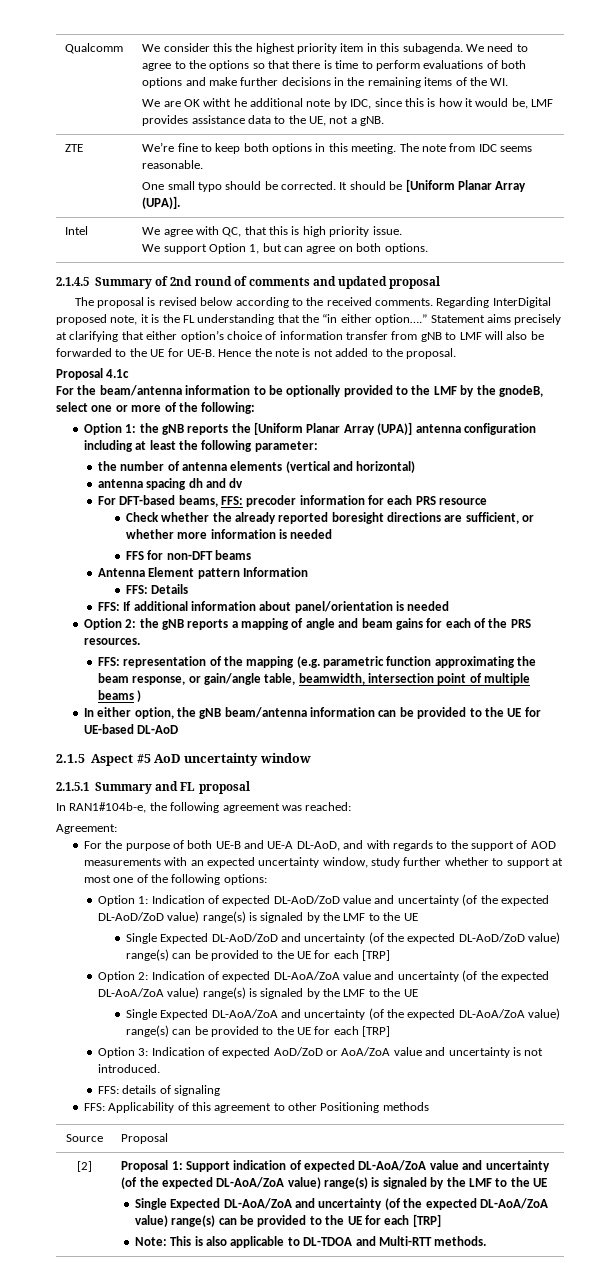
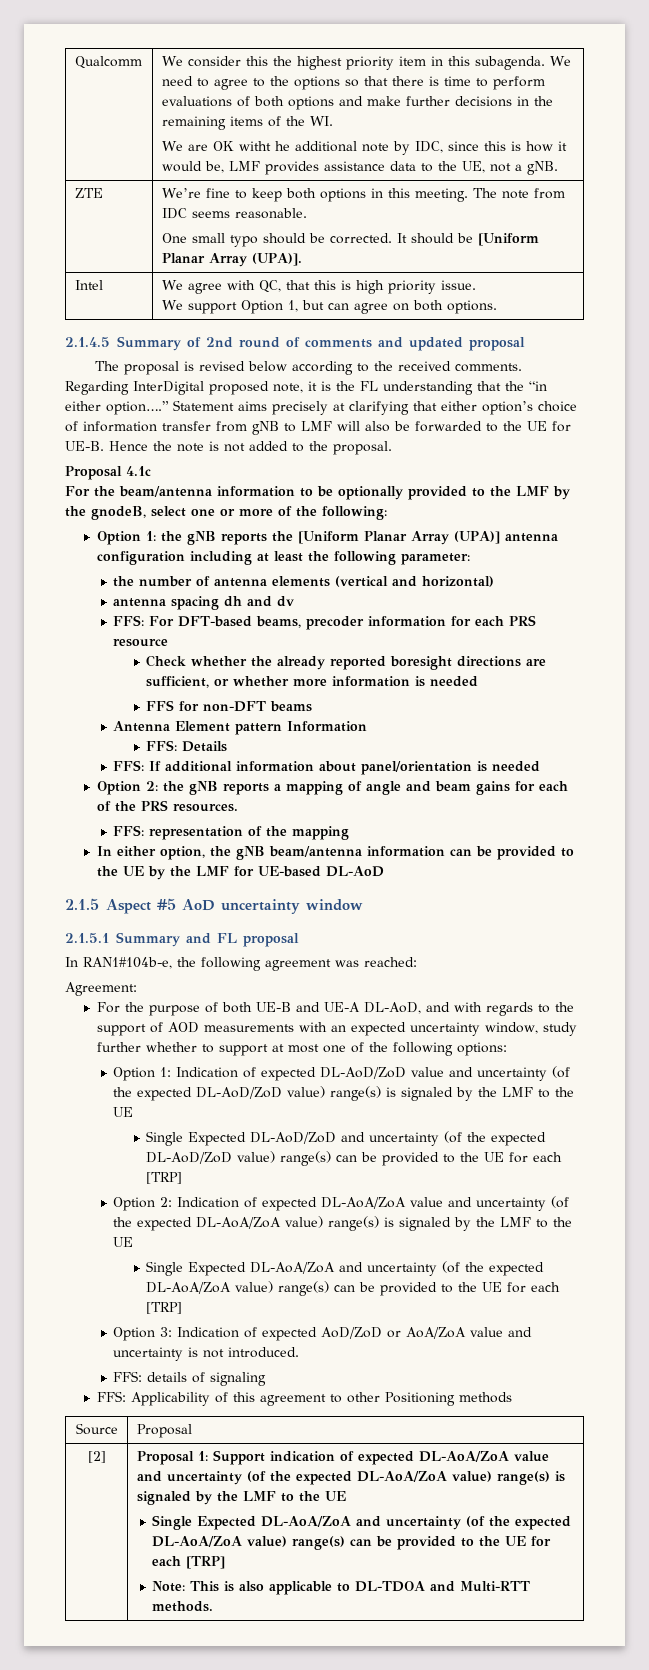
(244, 483) none -> [113,615,145,626] FFS:
[220,496,243,505] FFS: -> (302, 622) none
[296,656,537,668] [97,673,531,685] [97,690,142,702] (e.g. parametric function approximating the beam response, or gain/angle table, beamwidth, intersection point of multiple beams ) -> (350, 833) none
(522, 712) none -> [147,866,229,880] by the LMF

